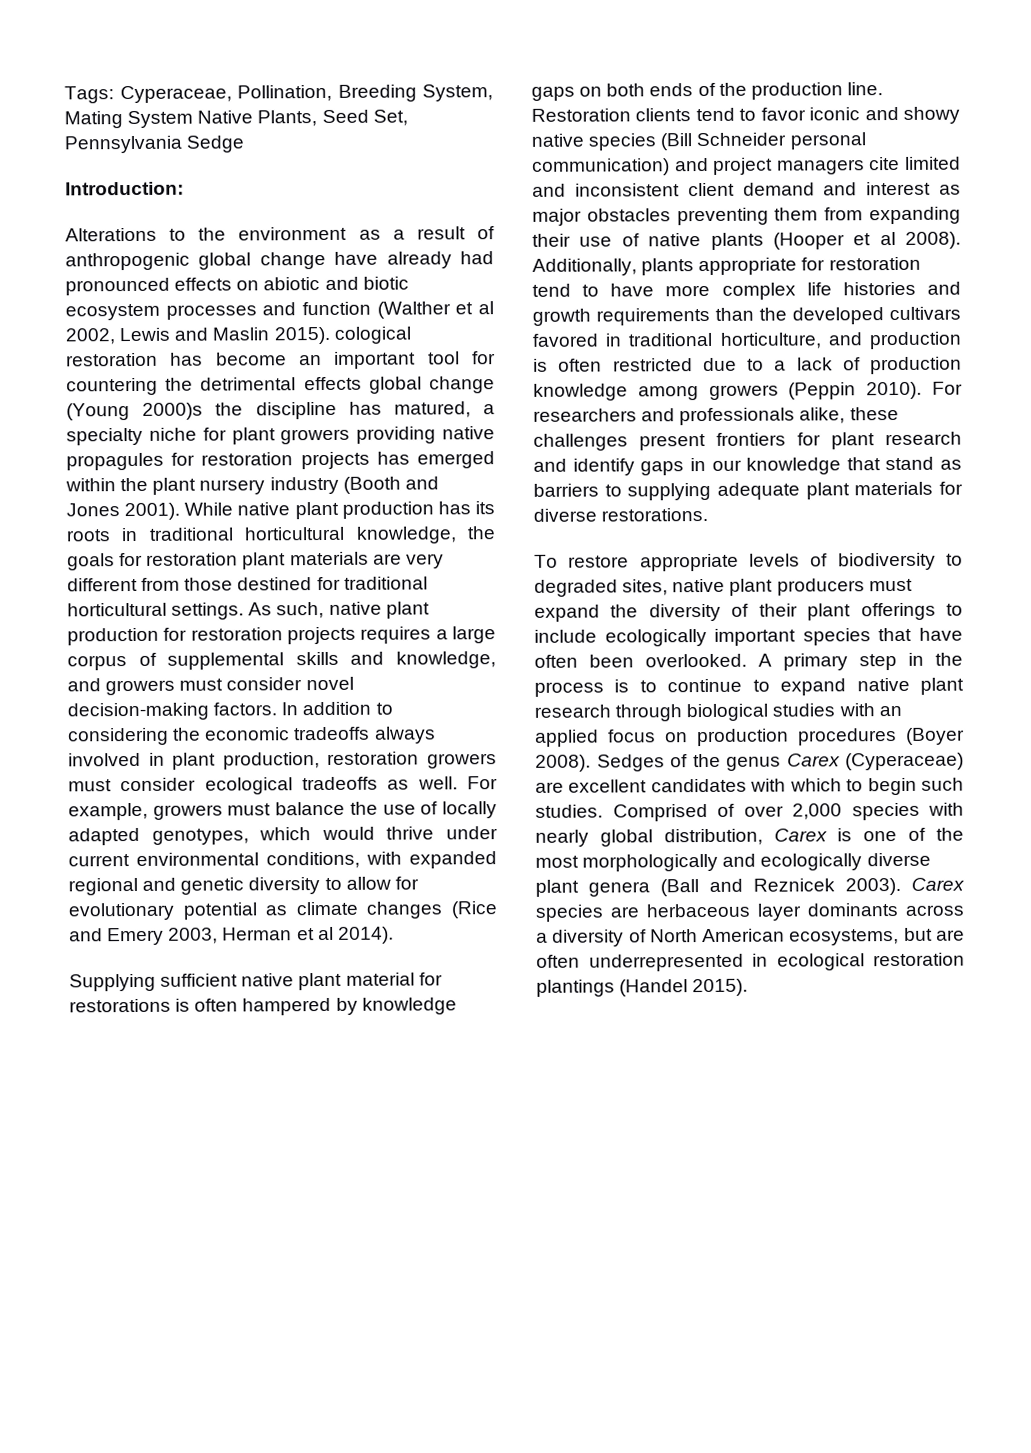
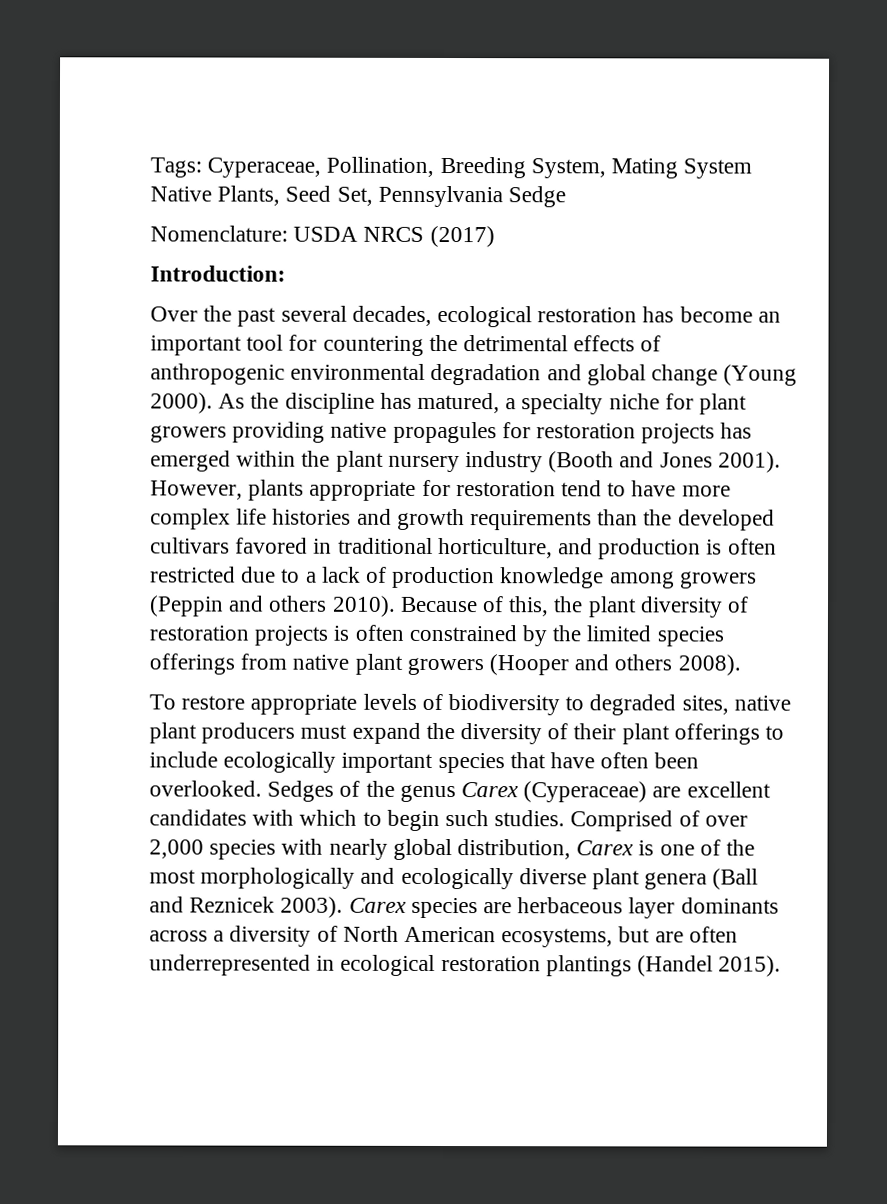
[65,181,184,196] [65,226,496,242] [65,251,494,271] [65,276,409,296] [65,301,495,321] [65,326,411,345] Introduction: // Alterations to the environment as a result of anthropogenic global change have already had pronounced effects on abiotic and biotic ecosystem processes and function (Walther et al 2002, Lewis and Maslin 2015). cological -> [150,225,495,248] [150,265,286,282] [150,305,533,328] Nomenclature: USDA NRCS (2017) // Introduction: // Over the past several decades, ecological
(362, 383) none -> [640,335,662,352] [150,363,582,386] of anthropogenic environmental degradation and
[142,402,204,420] 2000)s -> [150,392,246,414] 2000). As
[184,501,496,520] [66,526,496,544] [67,551,444,571] [67,576,428,592] [67,601,430,620] [67,626,496,646] [67,651,497,671] [67,676,354,696] [67,701,393,721] [68,726,436,746] [68,751,498,770] [68,776,498,795] [68,801,498,821] [68,826,499,846] [68,851,497,869] [68,876,419,896] [68,901,499,921] [69,926,394,946] [69,972,443,992] [69,997,457,1016] [531,82,883,101] [531,106,960,124] [531,132,866,151] [532,156,961,176] [532,181,961,197] [532,206,961,226] [532,231,961,250] [532,258,637,276] While native plant production has its roots in traditional horticultural knowledge, the goals for restoration plant materials are very different from those destined for traditional horticultural settings. As such, native plant production for restoration projects requires a large corpus of supplemental skills and knowledge, and growers must consider novel decision-making factors. In addition to considering the economic tradeoffs always involved in plant production, restoration growers must consider ecological tradeoffs as well. For example, growers must balance the use of locally adapted genotypes, which would thrive under current environmental conditions, with expanded regional and genetic diversity to allow for evolutionary potential as climate changes (Rice and Emery 2003, Herman et al 2014). // Supplying sufficient native plant material for restorations is often hampered by knowledge gaps on both ends of the production line. Restoration clients tend to favor iconic and showy native species (Bill Schneider personal communication) and project managers cite limited and inconsistent client demand and interest as major obstacles preventing them from expanding their use of native plants (Hooper et al 2008). Additionally, -> [150,480,243,500] However,
[866,381,963,400] [533,406,899,426] [533,431,962,451] [533,456,962,476] [533,481,963,501] [533,507,709,522] 2010). For researchers and professionals alike, these challenges present frontiers for plant research and identify gaps in our knowledge that stand as barriers to supplying adequate plant materials for diverse restorations. -> [228,595,750,618] [149,624,724,647] [149,653,741,676] and others 2010). Because of this, the plant diversity of restoration projects is often constrained by the limited species offerings from native plant growers (Hooper and others 2008).
[758,652,963,671] [534,677,964,697] [534,703,902,722] [535,727,965,747] [535,754,591,772] A primary step in the process is to continue to expand native plant research through biological studies with an applied focus on production procedures (Boyer 2008). -> (262, 788) none

